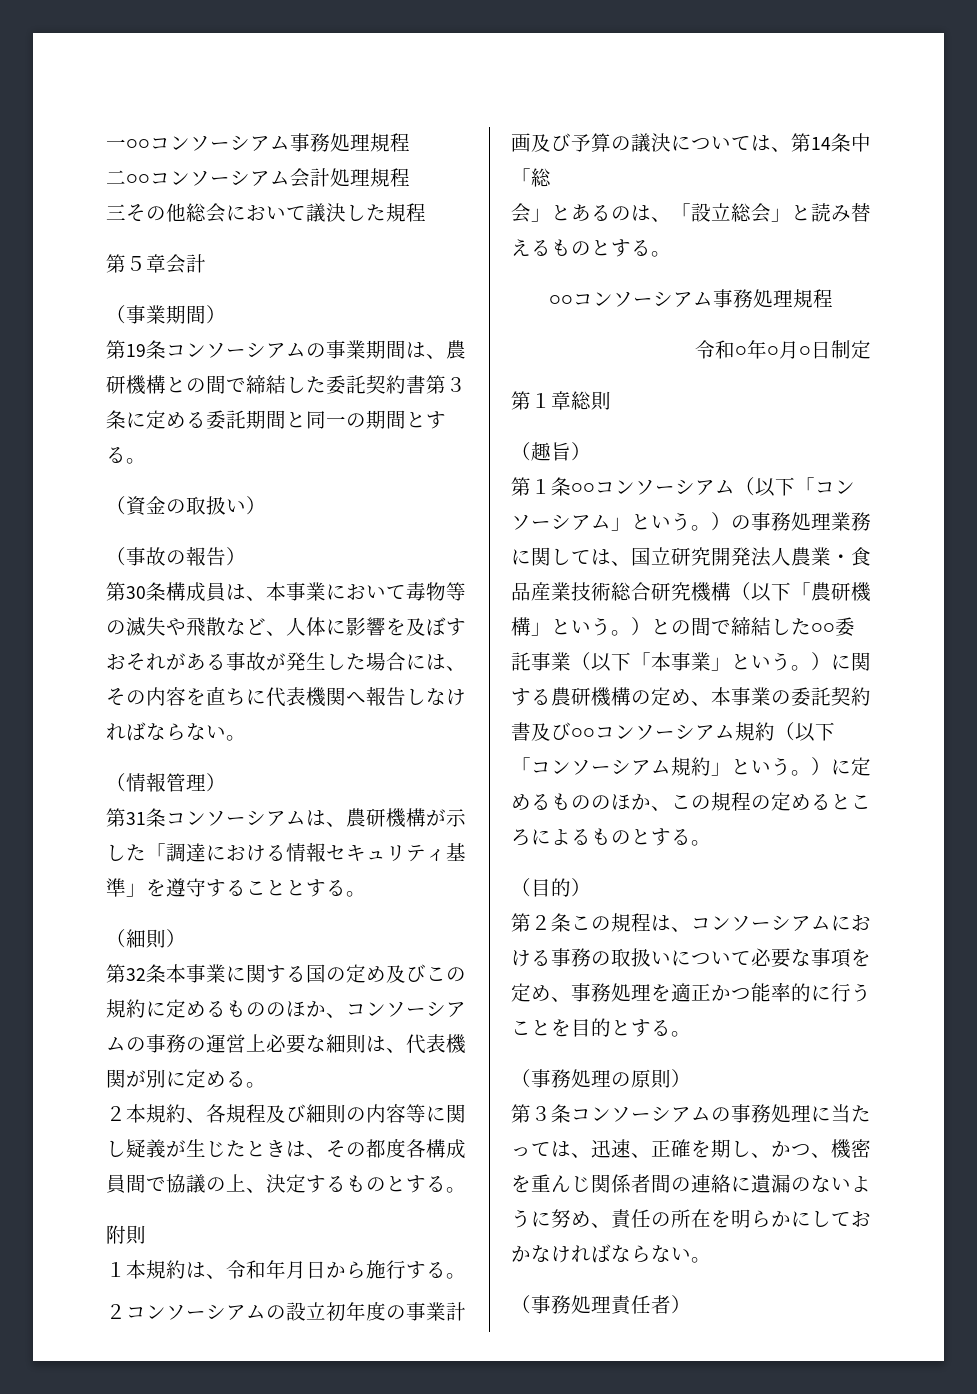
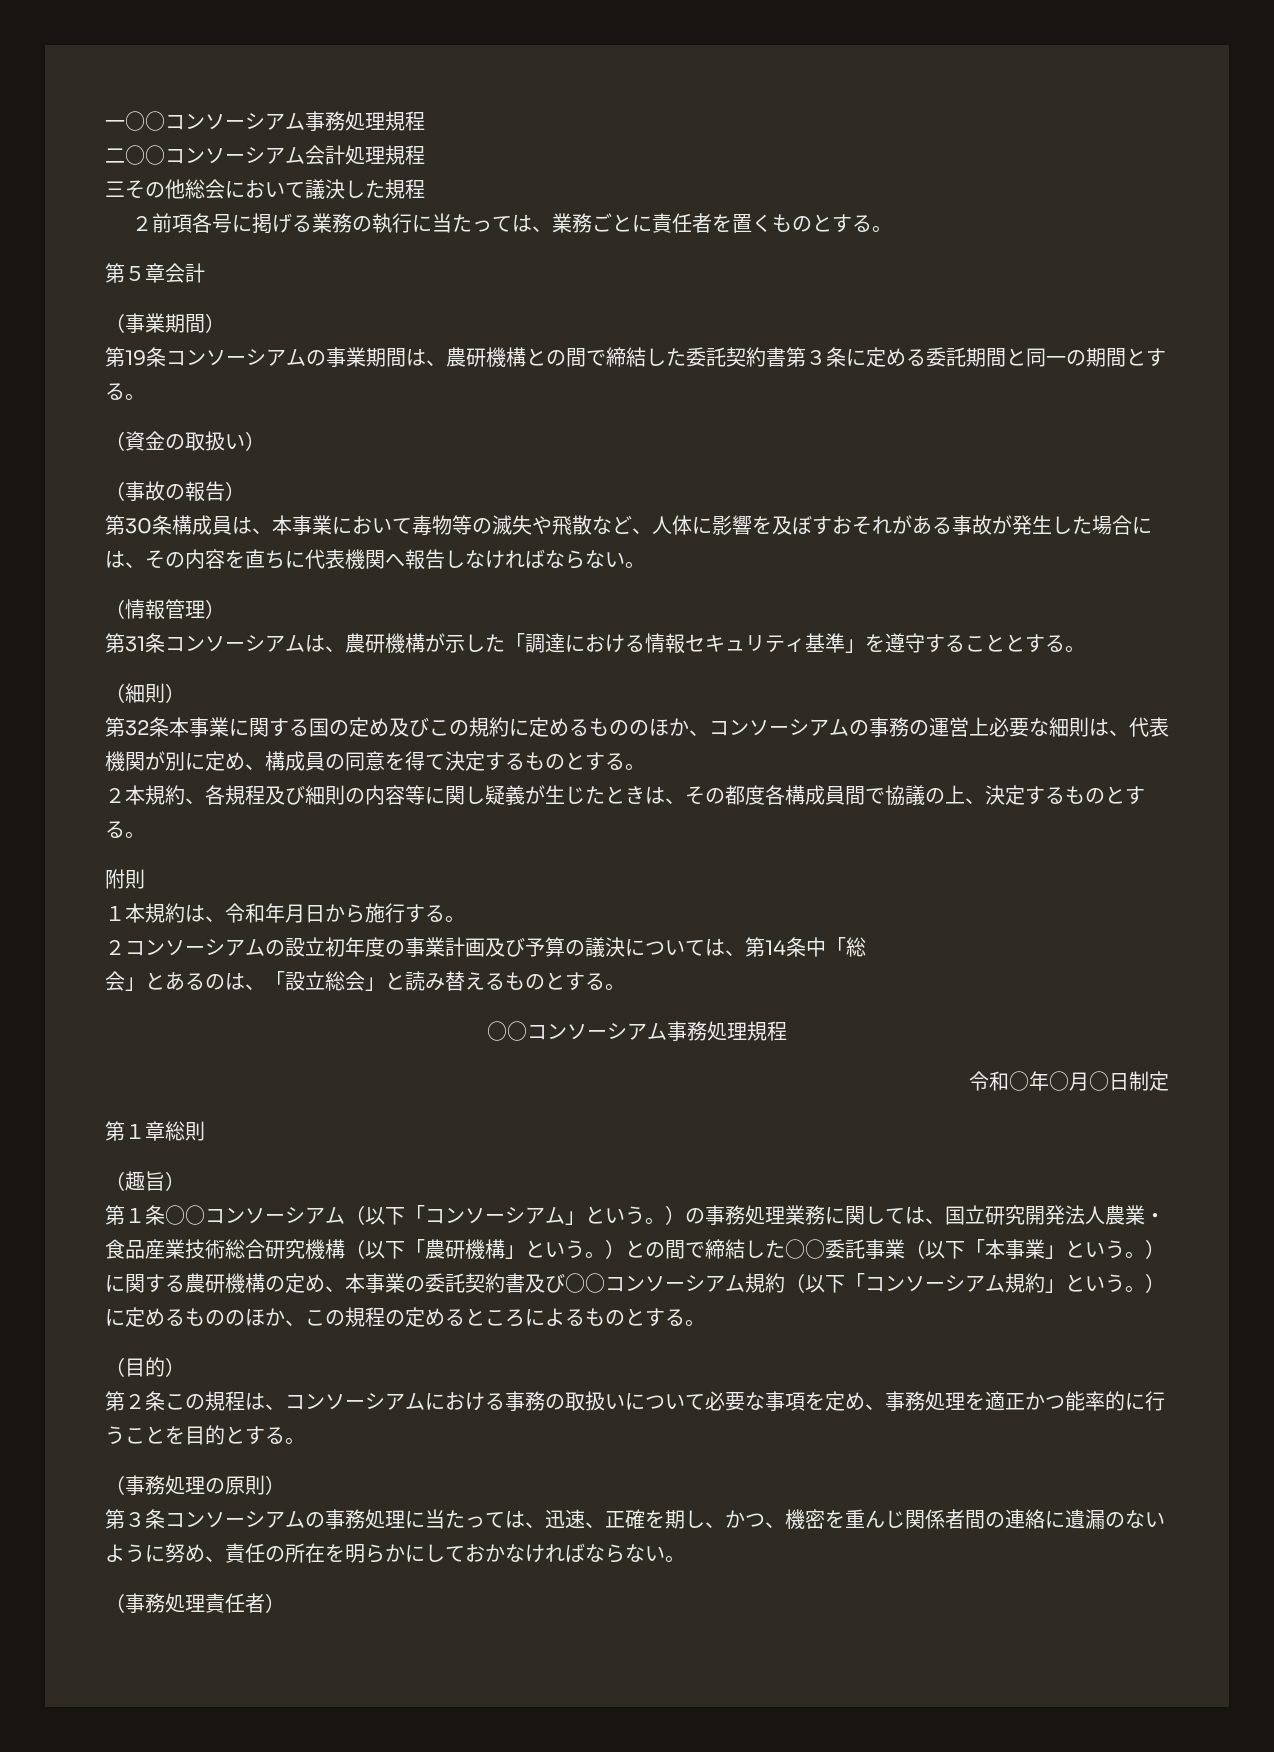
(426, 212) none -> [132,213,893,234] // ２前項各号に掲げる業務の執行に当たっては、業務ごとに責任者を置くものとする。
(226, 1079) none -> [245,751,605,771] 、構成員の同意を得て決定するものとす

